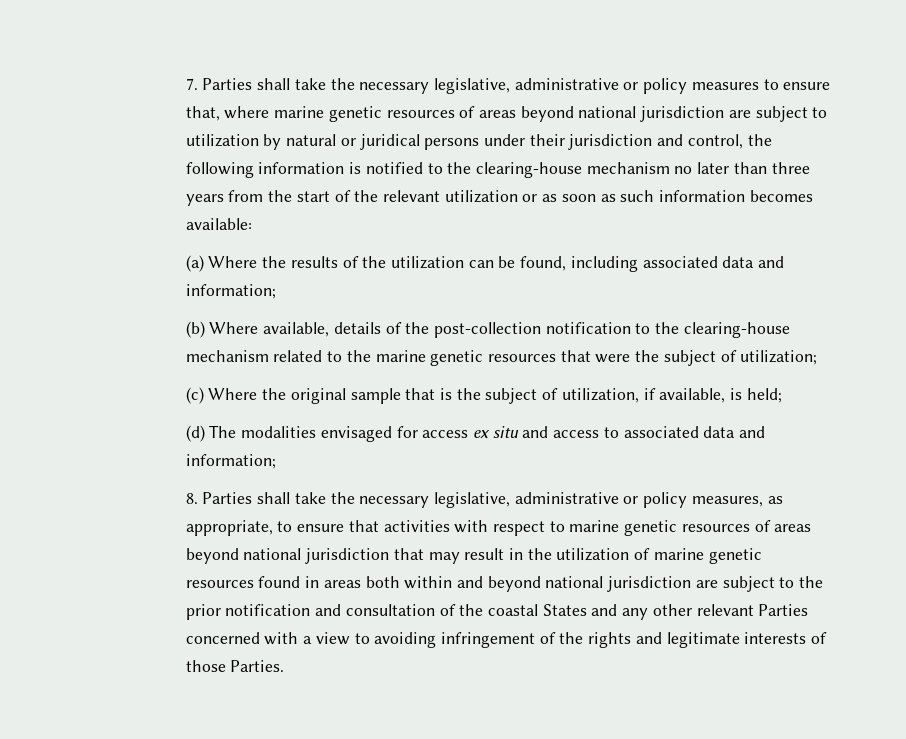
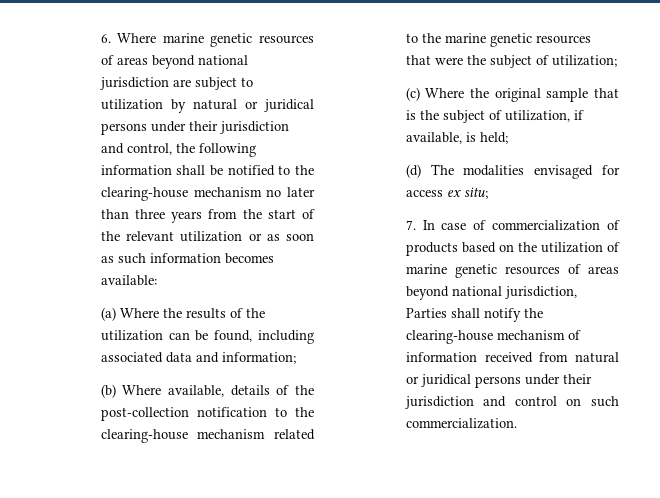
[185,78,831,94] [185,106,270,121] 7. Parties shall take the necessary legislative, administrative or policy measures to ensure that, where -> [100,33,157,43] 6. Where
[349,162,362,174] is -> [176,165,224,176] shall be
[492,426,766,438] [185,454,276,469] [185,492,783,508] [185,520,812,536] [185,548,762,564] [185,576,824,592] [185,604,809,620] [185,632,828,648] [185,660,285,672] situ and access to associated data and information; // 8. Parties shall take the necessary legislative, administrative or policy measures, as appropriate, to ensure that activities with respect to marine genetic resources of areas beyond national jurisdiction that may result in the utilization of marine genetic resources found in areas both within and beyond national jurisdiction are subject to the prior notification and consultation of the coastal States and any other relevant Parties concerned with a view to avoiding infringement of the rights and legitimate interests of those Parties. -> [463,187,488,199] [405,220,620,231] [405,242,620,256] [405,264,619,278] [405,286,577,300] [405,308,543,322] [405,330,581,344] [405,352,619,363] [405,374,592,388] [404,396,619,409] [405,418,517,429] situ; // 7. In case of commercialization of products based on the utilization of marine genetic resources of areas beyond national jurisdiction, Parties shall notify the clearing-house mechanism of information received from natural or juridical persons under their jurisdiction and control on such commercialization.

